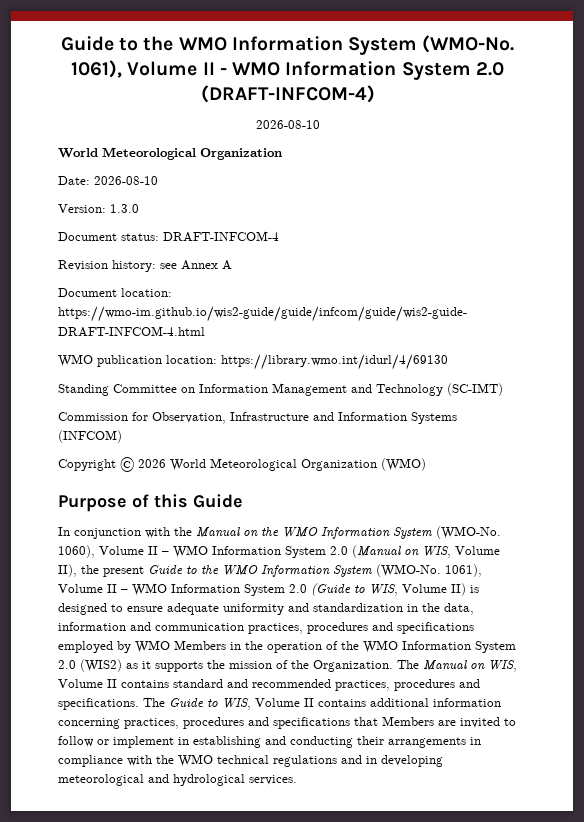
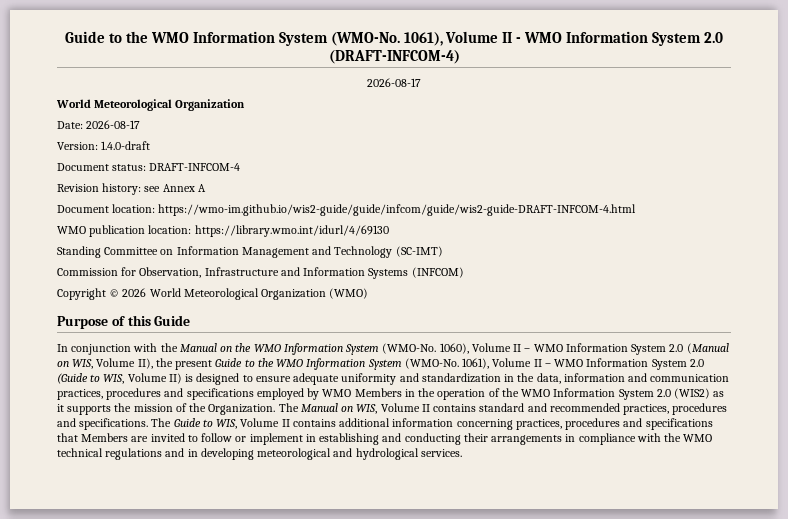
[255,120,320,129] 2026-08-10 -> [367,78,421,87] 2026-08-17
[94,176,158,185] 2026-08-10 -> [86,120,141,129] 2026-08-17
[110,204,139,213] 1.3.0 -> [101,141,151,150] 1.4.0-draft

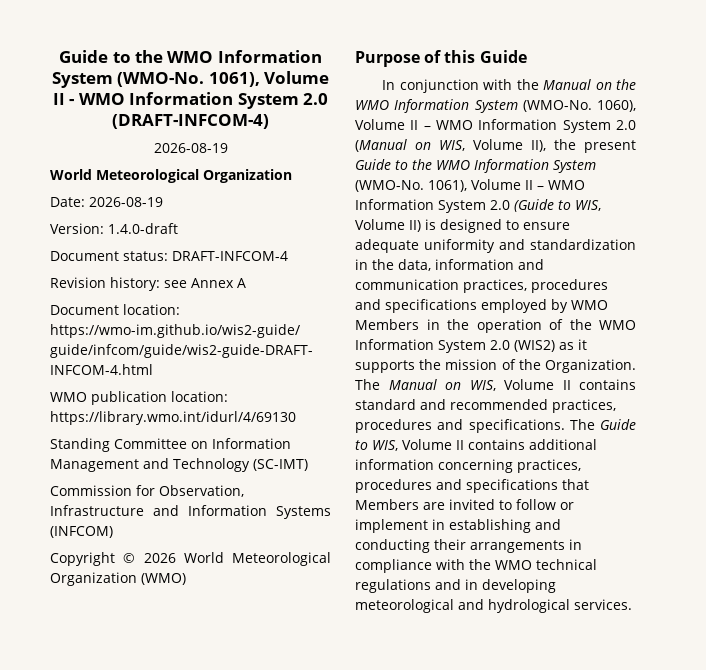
[367,78,421,87] 2026-08-17 -> [153,143,228,153] 2026-08-19
[86,120,141,129] 2026-08-17 -> [89,197,163,207] 2026-08-19

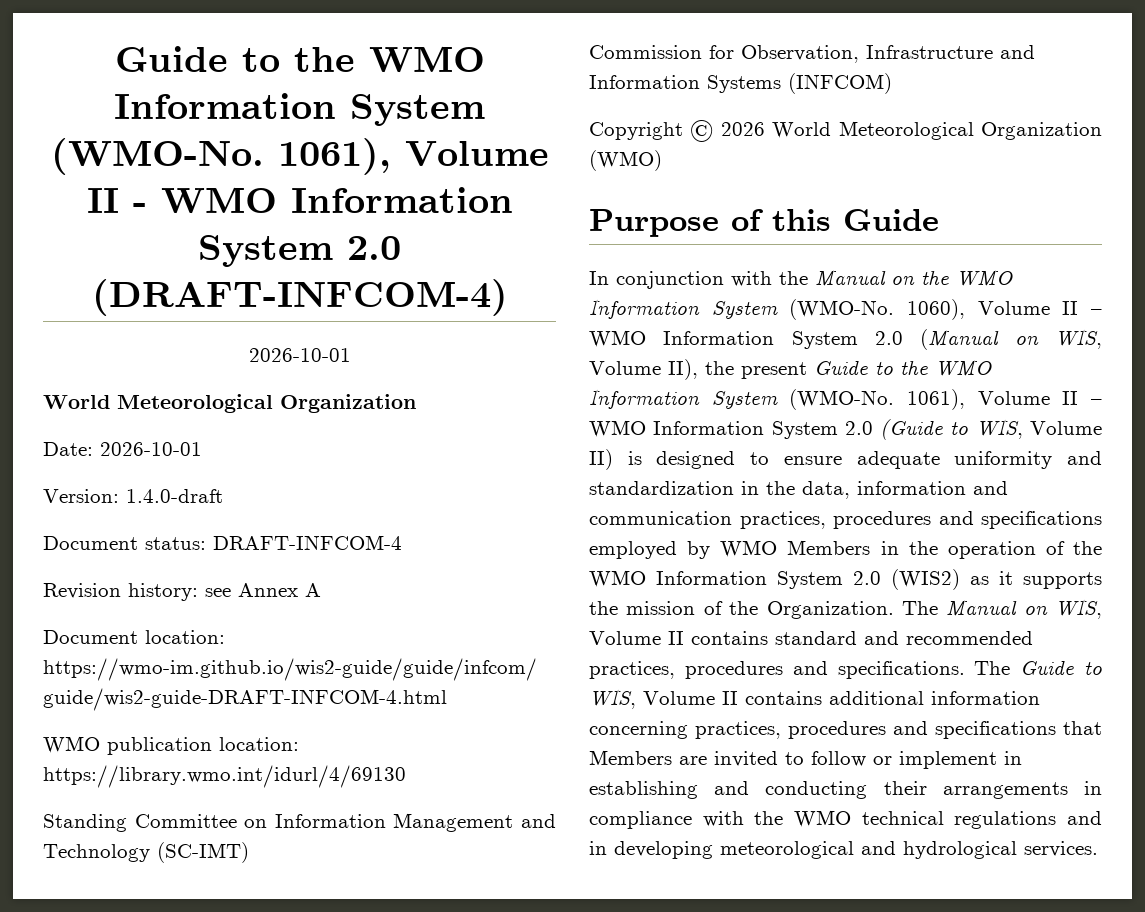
[153,143,228,153] 2026-08-19 -> [248,348,351,362] 2026-10-01
[89,197,163,207] 2026-08-19 -> [100,442,202,456] 2026-10-01

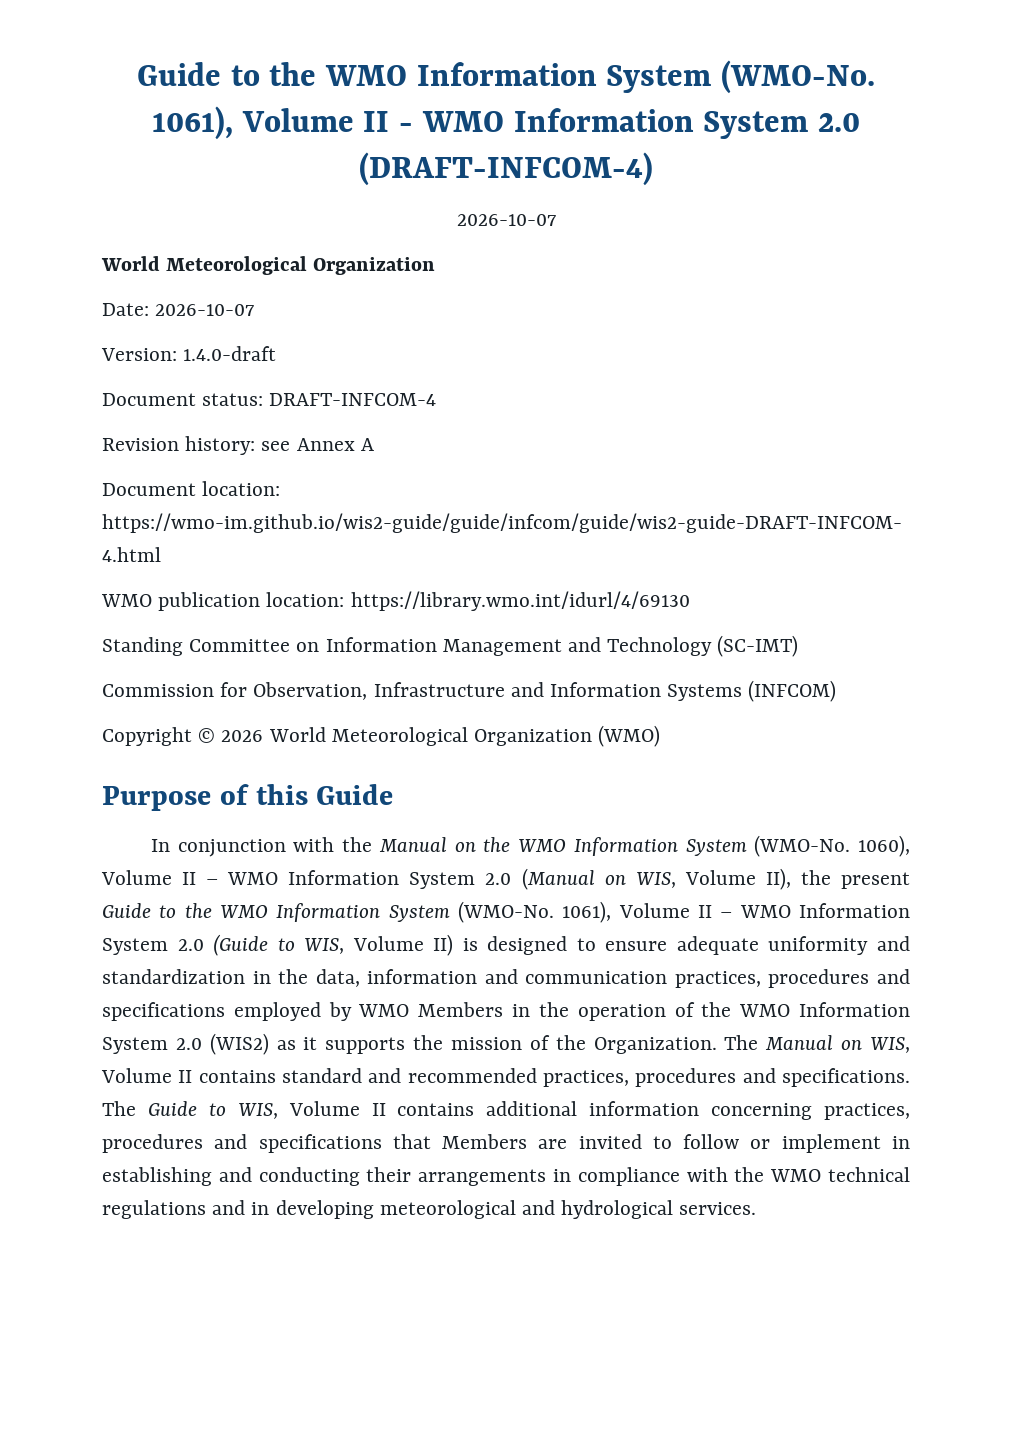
[248,348,351,362] 2026-10-01 -> [456,214,556,226] 2026-10-07
[100,442,202,456] 2026-10-01 -> [155,304,255,316] 2026-10-07

